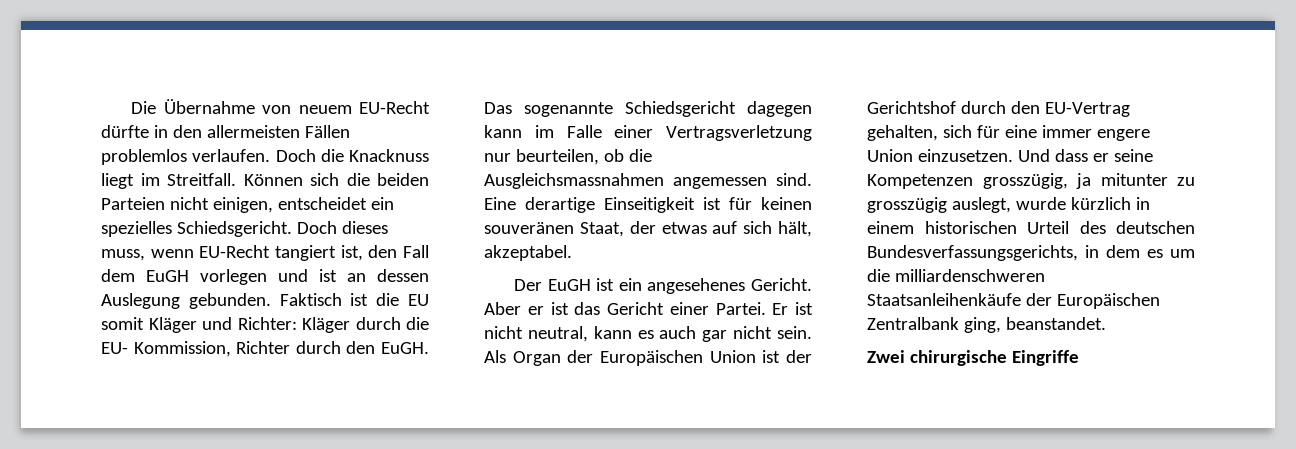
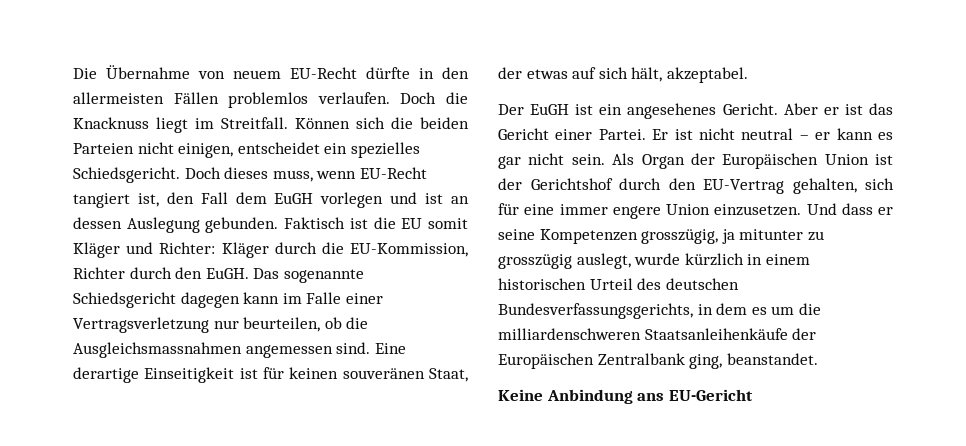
[101,341,231,357] EU- Kommission, -> [349,243,468,257] EU-Kommission,
[527,326,588,342] neutral, -> [741,128,831,140] neutral – er
[659,326,697,339] auch -> (893, 136) none
[867,350,1079,366] Zwei chirurgische Eingriffe -> [498,389,753,404] Keine Anbindung ans EU-Gericht

